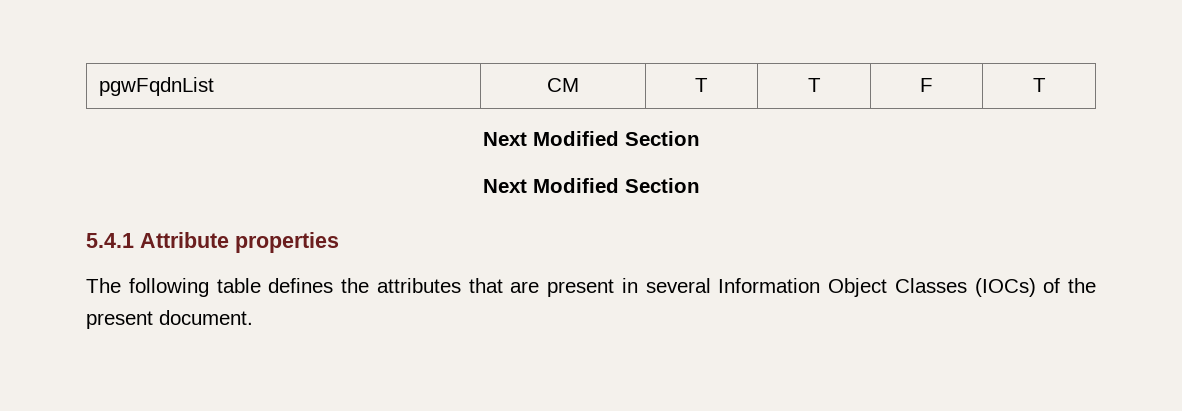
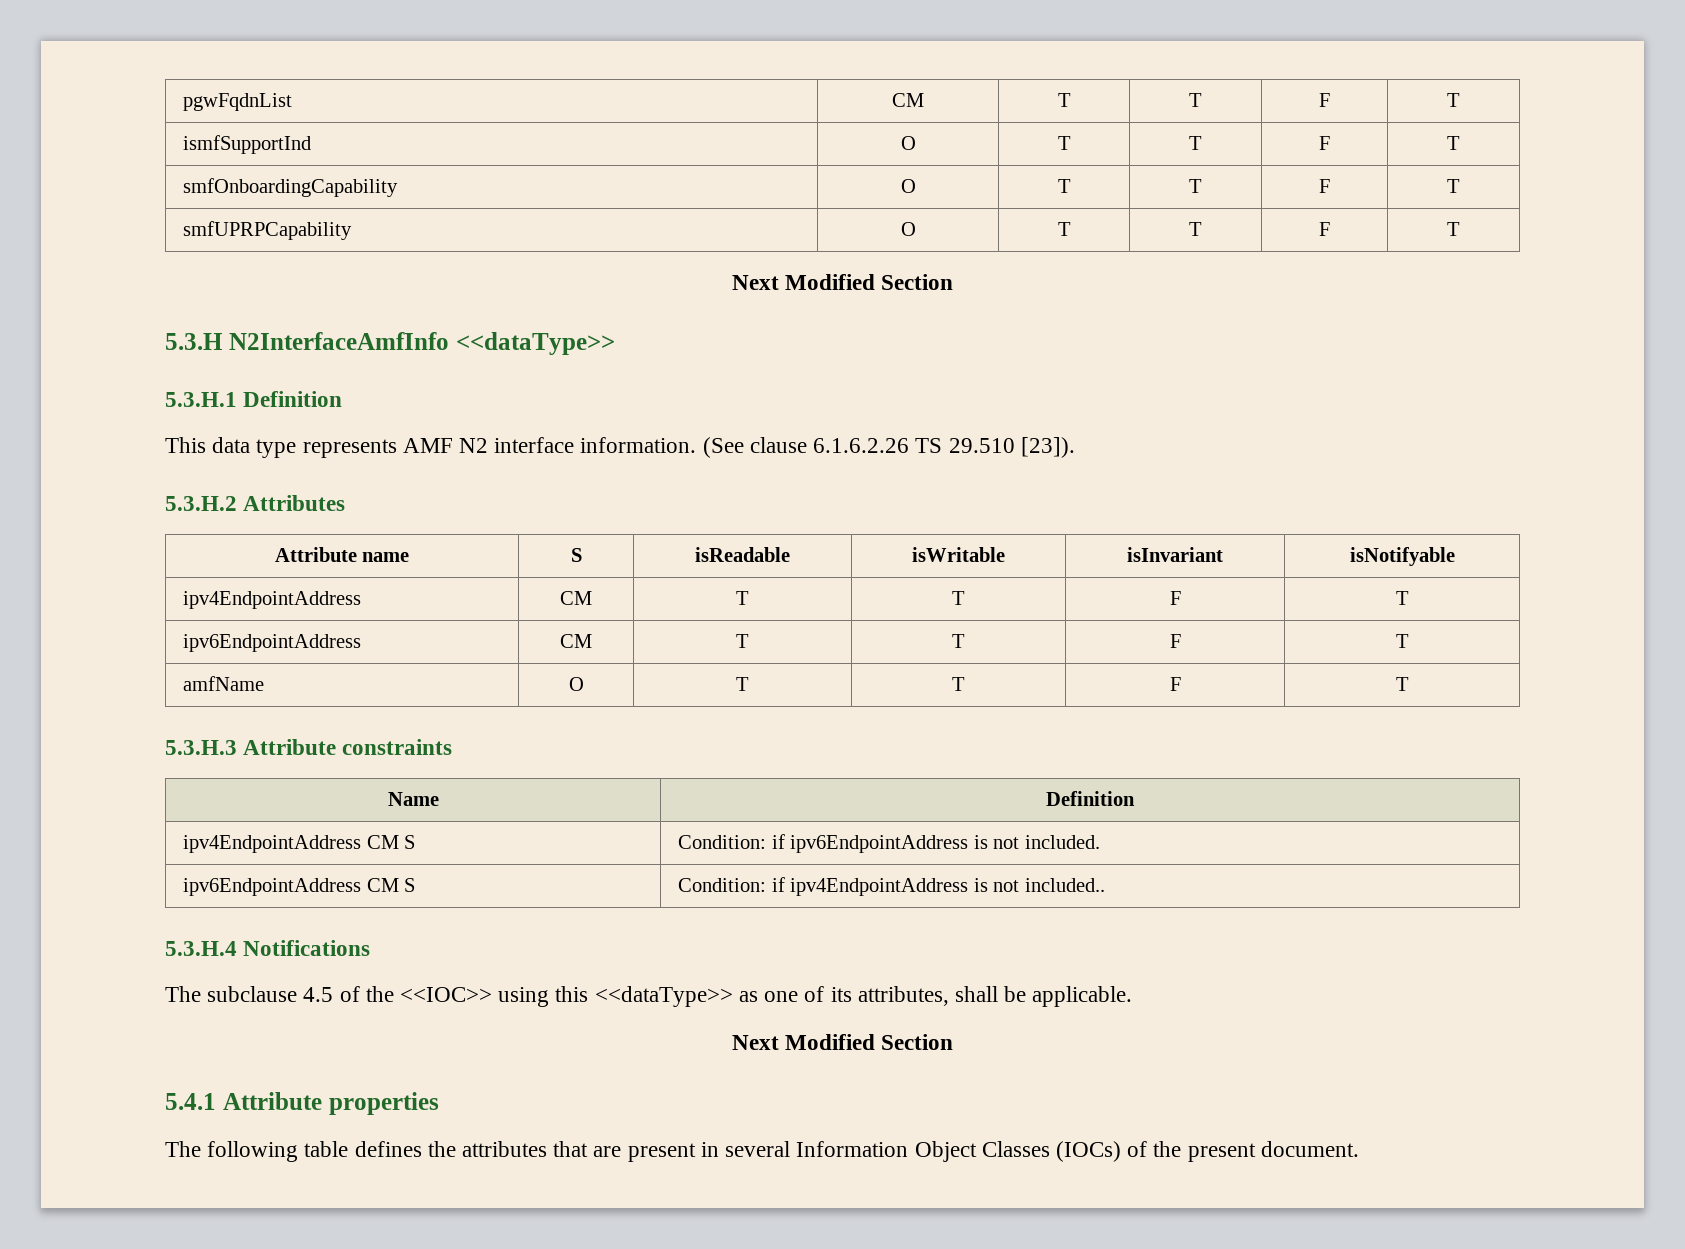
[482,131,700,146] // Next Modified Section -> [183,135,312,154] [900,136,916,150] [1057,136,1071,150] [1189,136,1202,150] [1319,136,1330,150] [1447,136,1460,150] [183,178,399,197] [900,179,916,193] [1057,179,1071,193] [1189,179,1202,193] [1319,179,1330,193] [1447,179,1460,193] [183,221,353,240] [900,222,916,236] [1057,222,1071,236] [1189,222,1202,236] [1319,222,1330,236] [1447,222,1460,236] [731,274,954,290] [165,332,615,355] [165,391,343,407] [165,437,1075,458] [165,495,346,511] [274,547,410,562] [570,548,582,562] [695,547,790,562] [912,547,1005,562] [1127,547,1223,562] [1349,547,1455,566] [183,591,362,609] [560,591,592,605] [736,591,749,605] [952,591,965,605] [1169,591,1181,605] [1395,591,1409,605] [183,634,362,652] [560,634,592,648] [736,634,749,648] [952,634,965,648] [1169,634,1181,648] [1395,634,1409,648] [183,676,265,691] [568,677,584,691] [736,677,749,691] [952,677,965,691] [1169,677,1181,691] [1395,677,1409,691] [165,739,453,755] [387,792,439,806] [1046,791,1135,806] [183,835,416,853] [678,834,1101,853] [183,878,416,896] [678,877,1106,896] [165,940,371,956] [165,986,1133,1007] // ismfSupportInd | O | T | T | F | T // smfOnboardingCapability | O | T | T | F | T // smfUPRPCapability | O | T | T | F | T // Next Modified Section // 5.3.H N2InterfaceAmfInfo <<dataType>> // 5.3.H.1 Definition // This data type represents AMF N2 interface information. (See clause 6.1.6.2.26 TS 29.510 [23]). // 5.3.H.2 Attributes // Attribute name | S | isReadable | isWritable | isInvariant | isNotifyable // ipv4EndpointAddress | CM | T | T | F | T // ipv6EndpointAddress | CM | T | T | F | T // amfName | O | T | T | F | T // 5.3.H.3 Attribute constraints // Name | Definition // ipv4EndpointAddress CM S | Condition: if ipv6EndpointAddress is not included. // ipv6EndpointAddress CM S | Condition: if ipv4EndpointAddress is not included.. // 5.3.H.4 Notifications // The subclause 4.5 of the <<IOC>> using this <<dataType>> as one of its attributes, shall be applicable.

